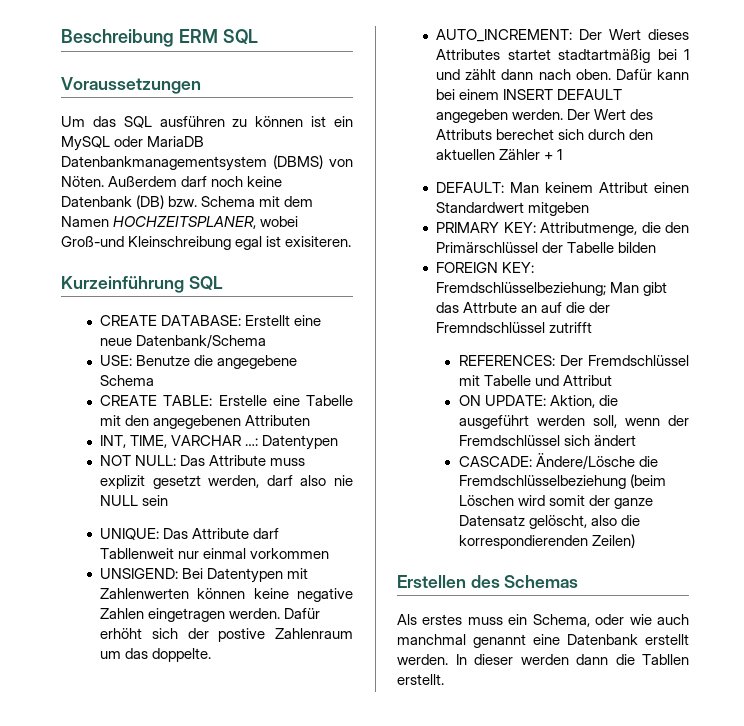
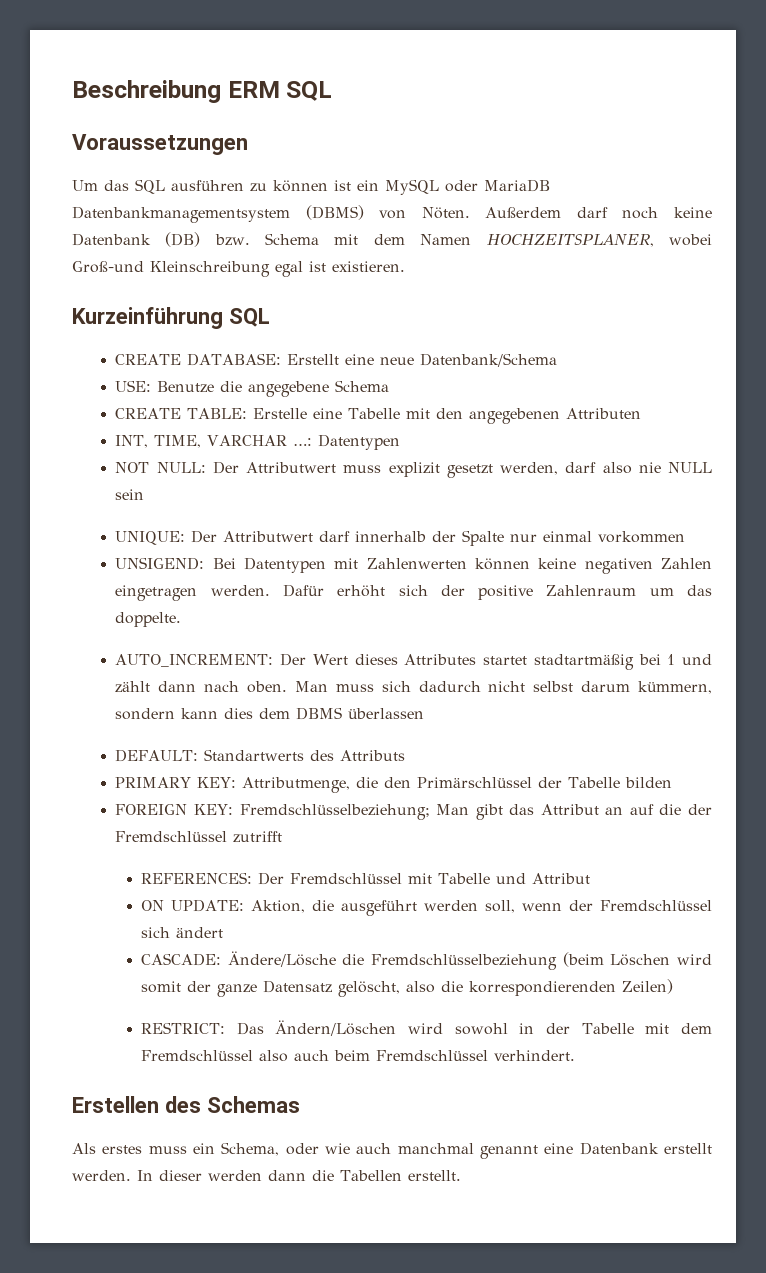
[285,236,352,247] exisiteren. -> [332,261,405,272] existieren.
[180,455,267,466] Das Attribute -> [212,461,337,474] Der Attributwert
[163,528,280,539] [100,548,175,559] Das Attribute darf Tabllenweit -> [191,530,505,546] Der Attributwert darf innerhalb der Spalte
[297,588,353,602] negative -> [584,558,653,574] negativen
[218,628,266,642] postive -> [478,585,534,600] positive
[615,69,689,80] [436,89,623,100] [436,109,654,123] [436,129,654,140] [436,149,563,160] [436,182,689,193] [436,202,590,216] Dafür kann bei einem INSERT DEFAULT angegeben werden. Der Wert des Attributs berechet sich durch den aktuellen Zähler + 1 // DEFAULT: Man keinem Attribut einen Standardwert mitgeben -> [294,681,712,694] [115,707,425,720] [115,749,406,762] Man muss sich dadurch nicht selbst darum kümmern, sondern kann dies dem DBMS überlassen // DEFAULT: Standartwerts des Attributs
[463,302,518,313] Attrbute -> [540,804,599,815] Attribut
[436,322,546,333] Fremndschlüssel -> [115,831,228,842] Fremdschlüssel
(635, 541) none -> [141,1020,713,1036] [141,1050,576,1062] // RESTRICT: Das Ändern/Löschen wird sowohl in der Tabelle mit dem Fremdschlüssel also auch beim Fremdschlüssel verhindert.
[642,654,689,665] Tabllen -> [340,1170,402,1181] Tabellen

